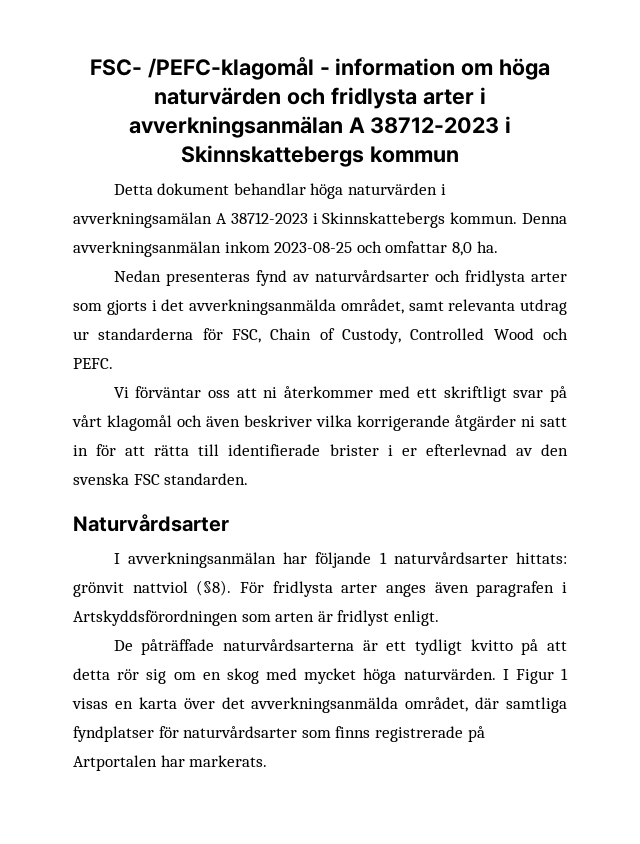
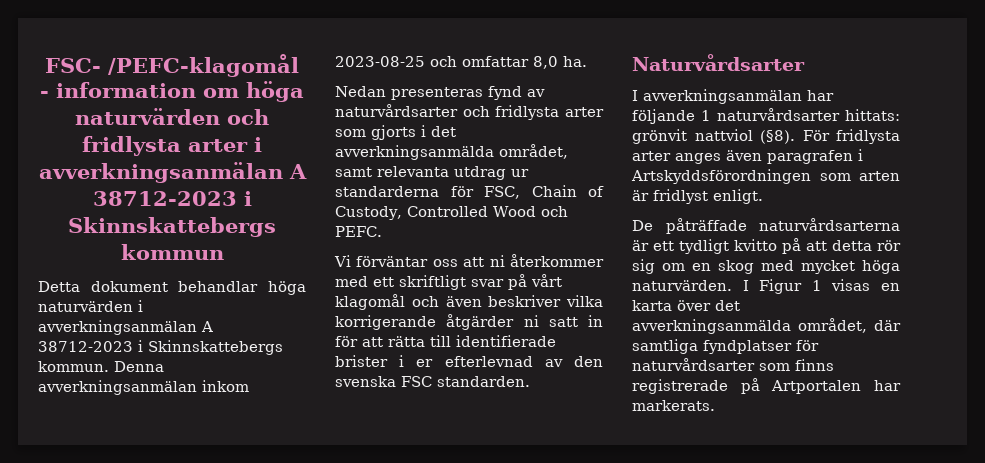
[73,212,212,228] avverkningsamälan -> [38,320,197,335] avverkningsanmälan

